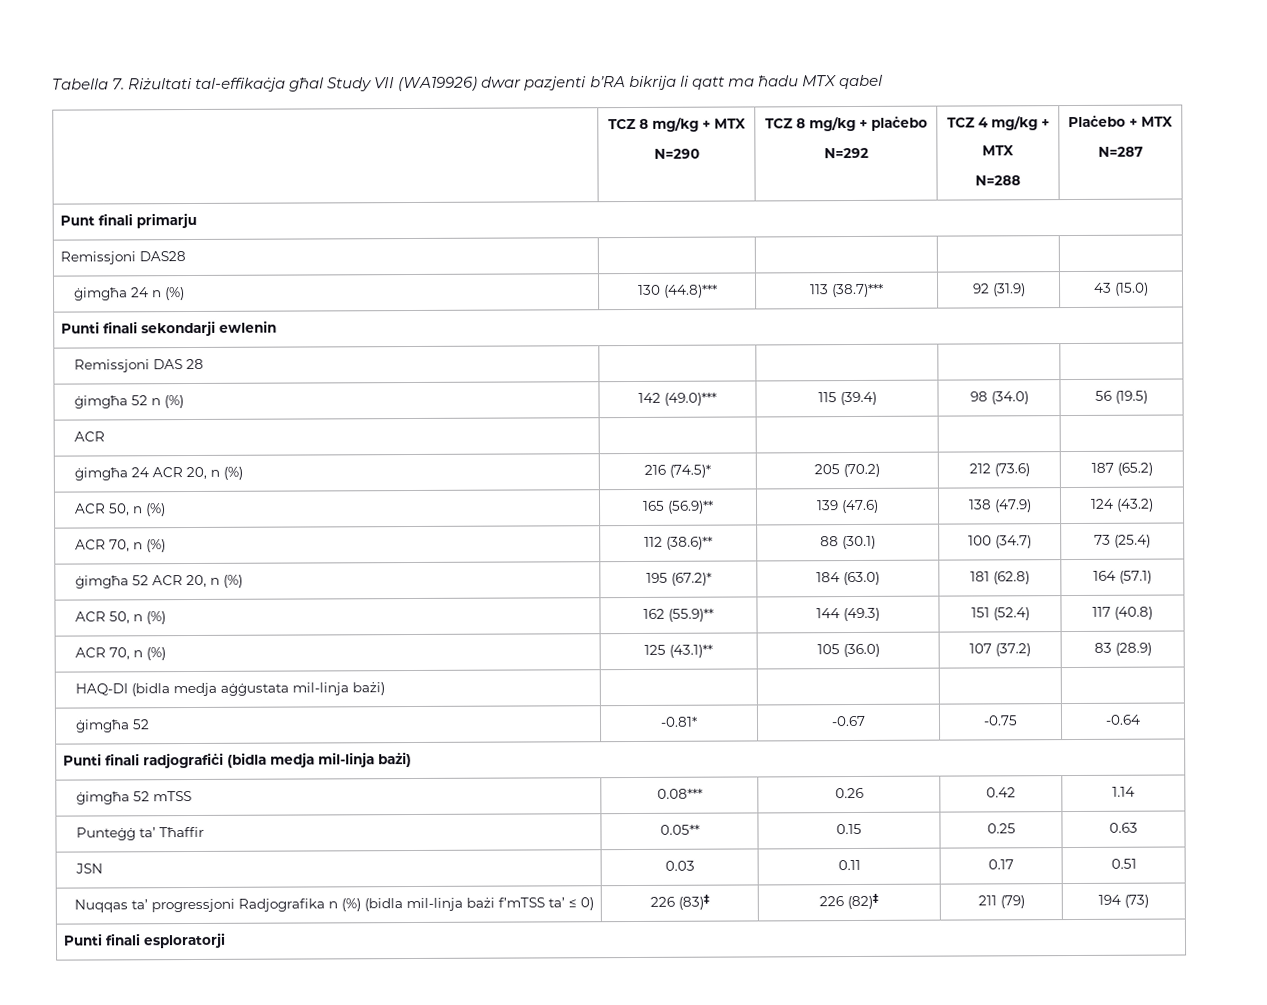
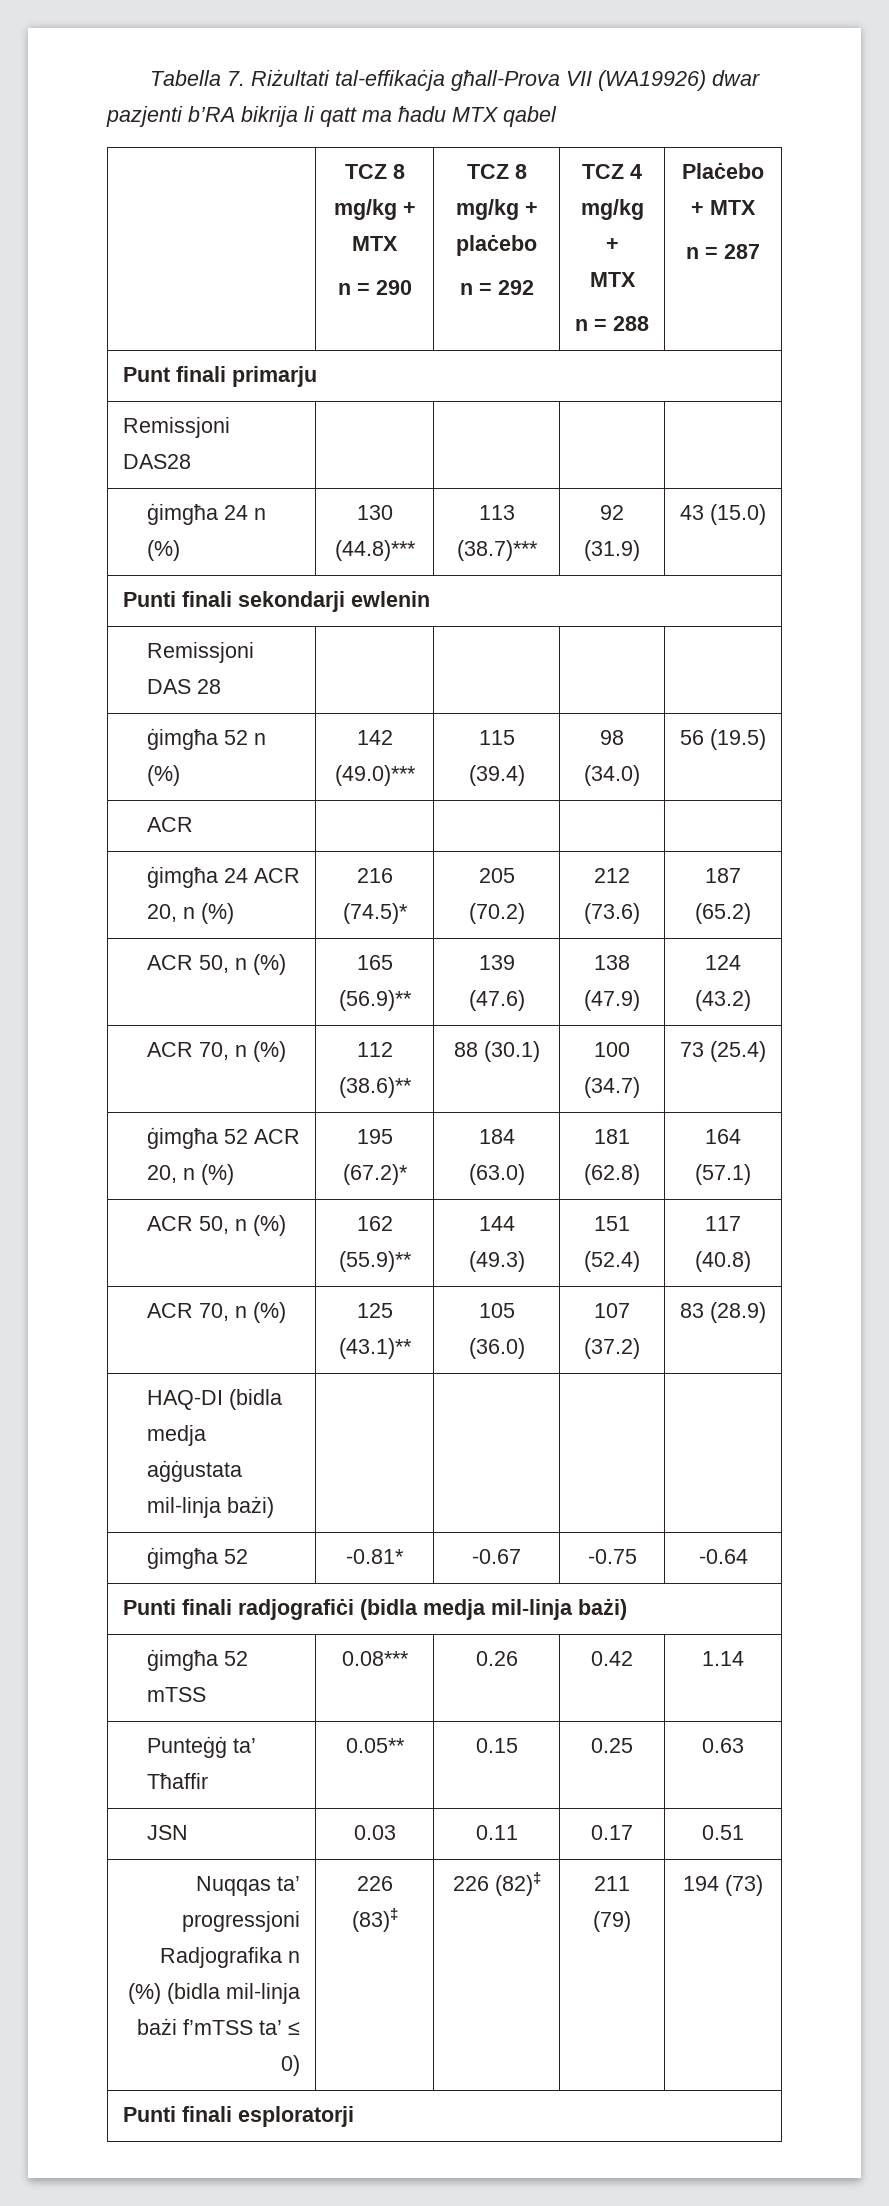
[289,77,373,92] għal Study -> [451,70,561,91] għall-Prova
[653,148,700,159] N=290 -> [337,280,412,295] n = 290
[823,147,869,159] N=292 -> [459,280,534,295] n = 292
[975,175,1021,186] N=288 -> [575,316,649,331] n = 288
[1098,146,1143,157] N=287 -> [686,244,760,259] n = 287

